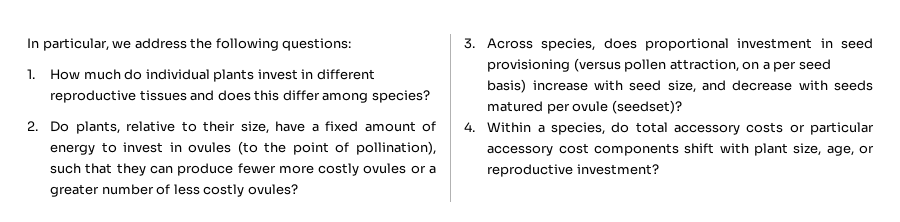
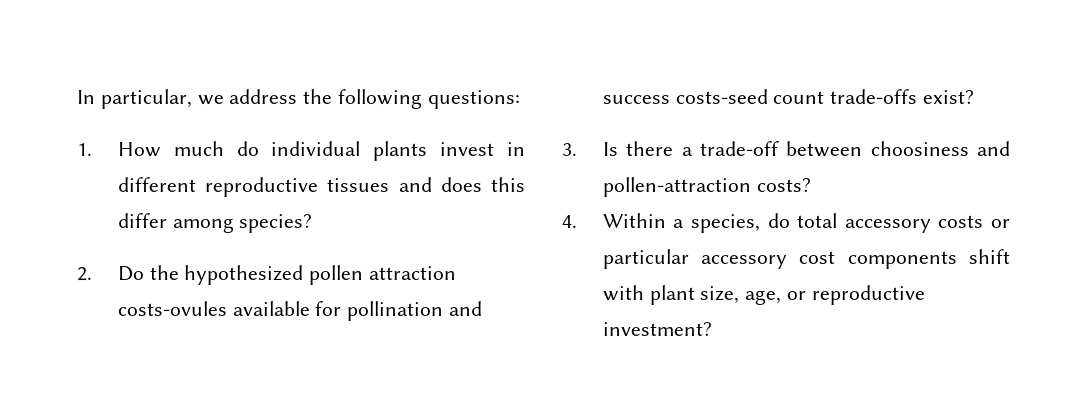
[75,121,436,134] [50,141,436,155] [50,163,437,176] [50,184,298,197] [464,38,873,51] [487,58,831,72] [487,79,873,93] [487,100,682,114] plants, relative to their size, have a fixed amount of energy to invest in ovules (to the point of pollination), such that they can produce fewer more costly ovules or a greater number of less costly ovules? // 3. Across species, does proportional investment in seed provisioning (versus pollen attraction, on a per seed basis) increase with seed size, and decrease with seeds matured per ovule (seedset)? -> [149,265,457,285] [117,301,483,321] [602,89,975,104] [562,141,1010,157] [602,177,811,197] the hypothesized pollen attraction costs-ovules available for pollination and success costs-seed count trade-offs exist? // 3. Is there a trade-off between choosiness and pollen-attraction costs?

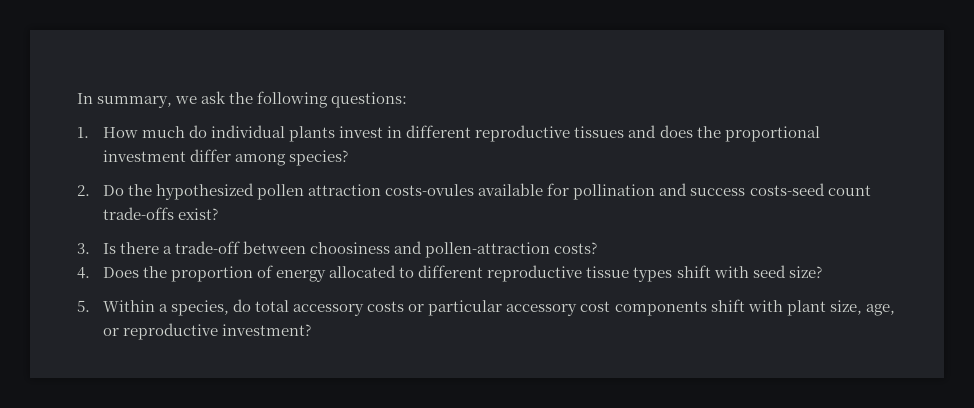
[100,89,298,109] particular, we address -> [97,91,227,108] summary, we ask
[491,177,525,192] this -> [696,126,820,142] [102,150,186,162] the proportional investment
(577, 221) none -> [102,265,822,282] [77,300,90,312] Does the proportion of energy allocated to different reproductive tissue types shift with seed size? // 5.

